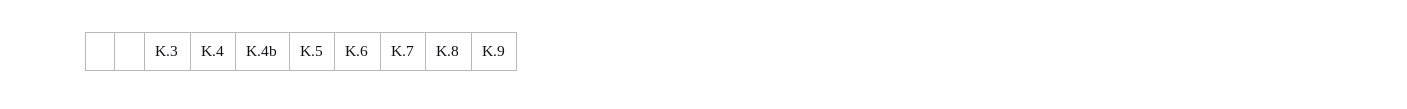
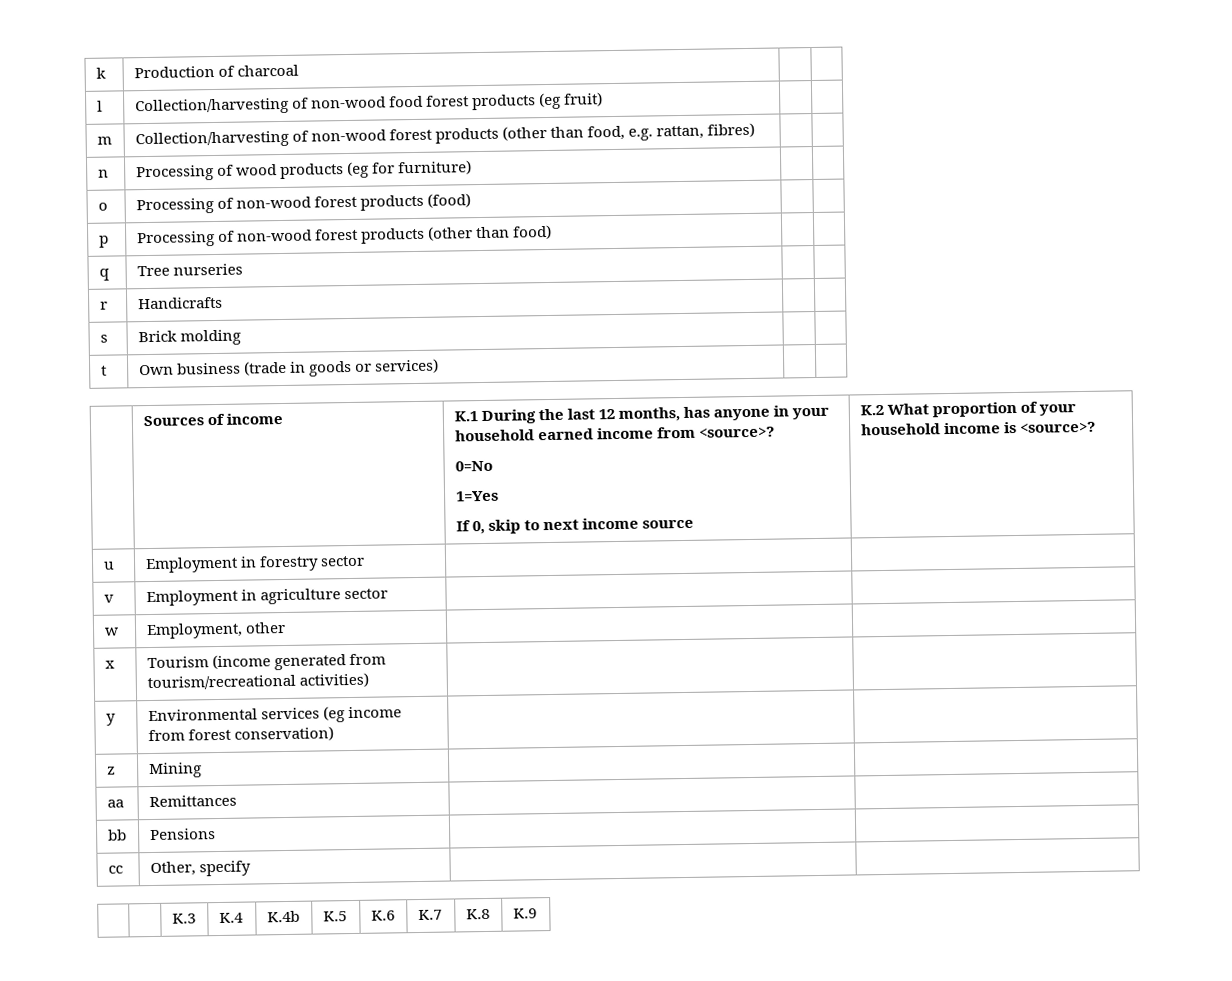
(154, 51) none -> [95,67,106,79] [133,64,299,79] [96,100,103,112] [134,92,604,116] [96,136,112,145] [134,122,756,149] [97,169,109,178] [135,160,473,182] [97,202,108,211] [135,193,471,215] [98,235,109,248] [136,224,553,248] [98,268,109,281] [136,263,243,277] [99,301,108,310] [137,296,223,310] [99,334,108,343] [137,329,241,346] [100,365,107,376] [138,358,440,377] [142,412,283,427] [453,405,830,425] [454,426,775,442] [454,460,493,472] [454,490,499,502] [455,517,695,535] [859,401,1076,418] [860,421,1096,436] [103,561,115,570] [144,555,365,574] [103,594,114,603] [145,588,388,607] [104,627,119,636] [145,621,286,640] [104,660,115,669] [146,653,386,671] [146,672,369,691] [105,713,116,726] [147,706,402,723] [147,726,334,742] [106,766,116,775] [148,762,202,779] [106,799,124,808] [148,794,237,808] [107,829,127,841] [149,828,216,841] [107,865,123,874] [149,860,251,877] k | Production of charcoal | | // l | Collection/harvesting of non-wood food forest products (eg fruit) | | // m | Collection/harvesting of non-wood forest products (other than food, e.g. rattan, fibres) | | // n | Processing of wood products (eg for furniture) | | // o | Processing of non-wood forest products (food) | | // p | Processing of non-wood forest products (other than food) | | // q | Tree nurseries | | // r | Handicrafts | | // s | Brick molding | | // t | Own business (trade in goods or services) | | // | Sources of income | K.1 During the last 12 months, has anyone in your household earned income from <source>? // 0=No // 1=Yes // If 0, skip to next income source | K.2 What proportion of your household income is <source>? // u | Employment in forestry sector | | // v | Employment in agriculture sector | | // w | Employment, other | | // x | Tourism (income generated from tourism/recreational activities) | | // y | Environmental services (eg income from forest conservation) | | // z | Mining | | // aa | Remittances | | // bb | Pensions | | // cc | Other, specify | | //

